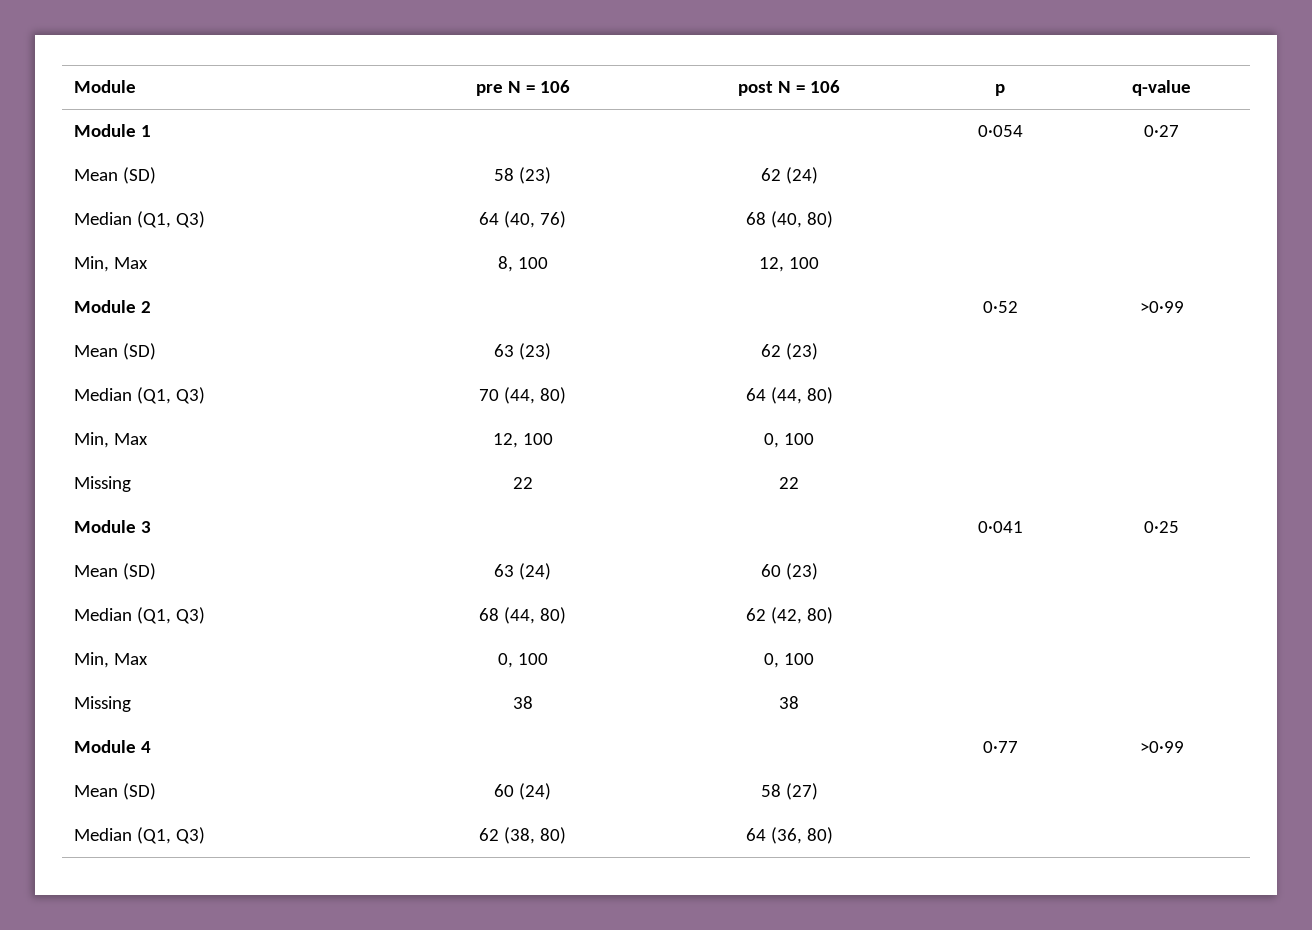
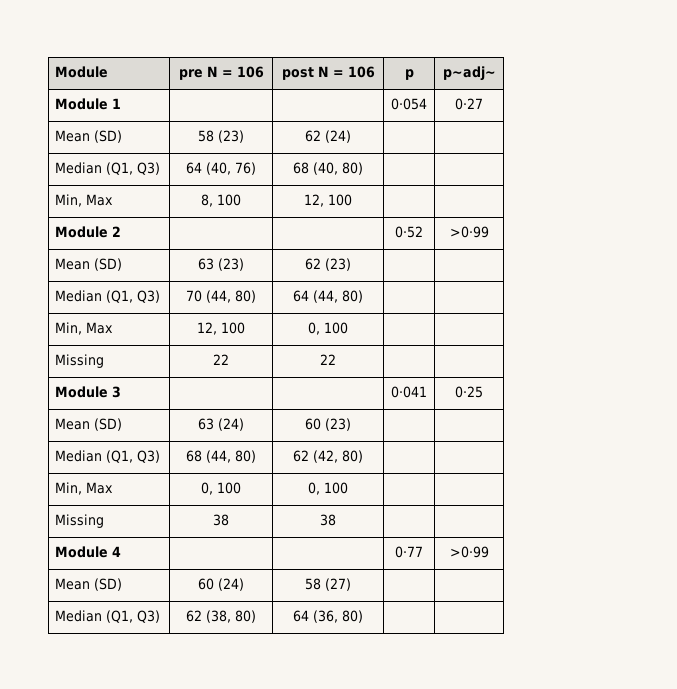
[1132,80,1191,96] q-value -> [442,66,496,81] p~adj~

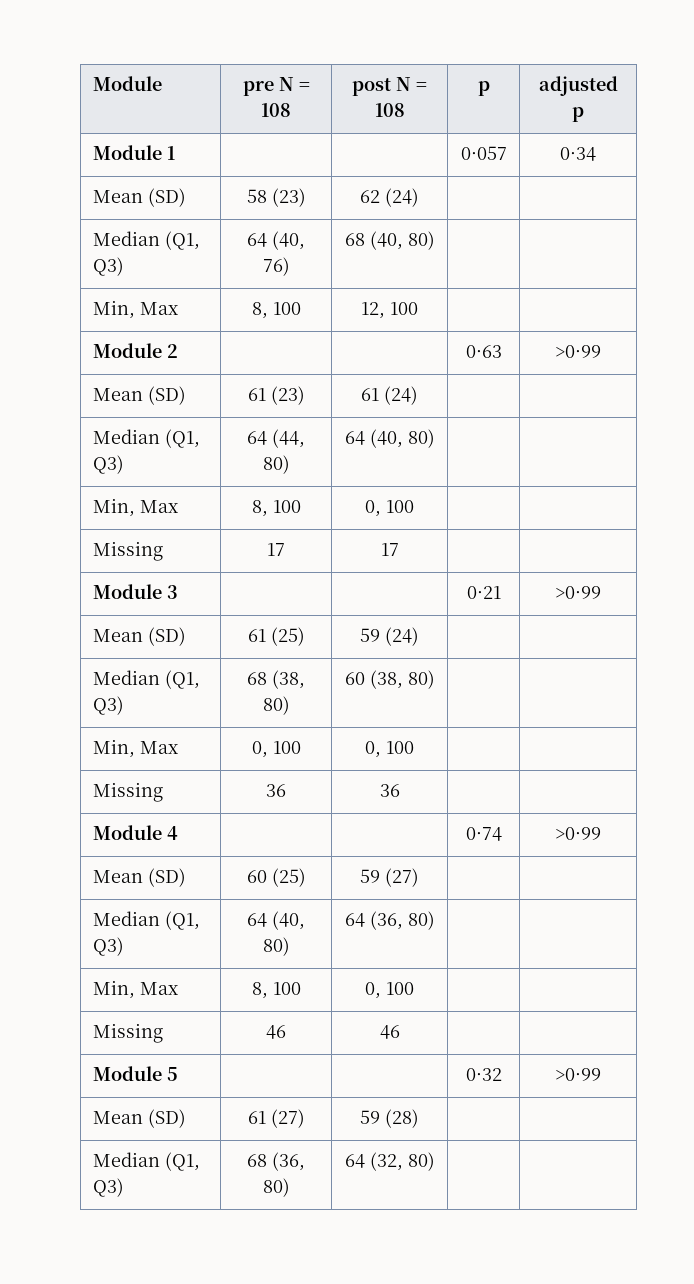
[236,66,264,78] 106 -> [261,103,291,117] 108
[347,66,375,78] 106 -> [374,103,405,117] 108
[442,66,496,81] p~adj~ -> [538,76,618,96] [572,107,584,122] adjusted p
[391,98,427,110] [455,98,483,110] 0·054 | 0·27 -> [460,146,507,160] [560,147,596,161] 0·057 | 0·34
[395,226,423,238] [449,226,489,238] [55,258,123,271] [198,258,244,271] [305,258,351,271] [55,290,161,303] [186,290,202,302] 0·52 | >0·99 // Mean (SD) | 63 (23) | 62 (23) | | // Median (Q1, Q3) | 70 -> [465,345,502,358] [555,345,601,358] [92,386,186,405] [247,386,305,405] [361,386,418,405] [92,429,200,448] [92,455,124,474] [247,431,267,445] 0·63 | >0·99 // Mean (SD) | 61 (23) | 61 (24) | | // Median (Q1, Q3) | 64
[313,290,363,303] [55,322,114,335] [197,322,245,335] [308,322,348,335] [55,354,105,368] [213,354,229,365] [320,354,336,365] (44, 80) | | // Min, Max | 12, 100 | 0, 100 | | // Missing | 22 | 22 -> [369,429,435,448] [92,498,178,517] [251,500,301,517] [365,500,414,517] [92,541,163,561] [267,543,285,556] [380,543,399,556] (40, 80) | | // Min, Max | 8, 100 | 0, 100 | | // Missing | 17 | 17
[391,386,427,398] [455,386,483,398] [55,418,123,431] [198,418,244,431] [305,418,351,431] [55,450,161,463] [186,450,256,463] [293,450,338,463] 0·041 | 0·25 // Mean (SD) | 63 (24) | 60 (23) | | // Median (Q1, Q3) | 68 (44, 80) | 62 (42, -> [466,586,501,599] [555,586,601,599] [92,627,186,646] [247,627,305,646] [360,627,419,646] [92,670,200,689] [92,696,124,715] [247,670,305,689] [262,696,290,715] [344,670,403,689] 0·21 | >0·99 // Mean (SD) | 61 (25) | 59 (24) | | // Median (Q1, Q3) | 68 (38, 80) | 60 (38,
[213,514,229,526] [320,514,336,526] 38 | 38 -> [266,784,286,797] [379,784,400,797] 36 | 36
[395,546,423,558] 0·77 -> [465,827,502,841] 0·74
[218,578,244,591] [305,578,321,590] (24) | 58 -> [271,868,306,887] [360,869,380,883] (25) | 59
[186,610,231,623] 62 (38, -> [247,911,305,930] 64 (40,
(363, 616) none -> [92,980,178,999] [251,982,301,999] [365,982,414,999] [92,1023,163,1043] [266,1025,286,1039] [379,1025,400,1039] [92,1066,178,1081] [465,1068,502,1081] [555,1068,601,1081] [92,1109,186,1128] [247,1109,305,1128] [360,1109,419,1128] [92,1152,200,1171] [92,1178,124,1197] [247,1152,305,1171] [262,1178,290,1197] [344,1152,435,1171] // Min, Max | 8, 100 | 0, 100 | | // Missing | 46 | 46 | | // Module 5 | | | 0·32 | >0·99 // Mean (SD) | 61 (27) | 59 (28) | | // Median (Q1, Q3) | 68 (36, 80) | 64 (32, 80) | |

